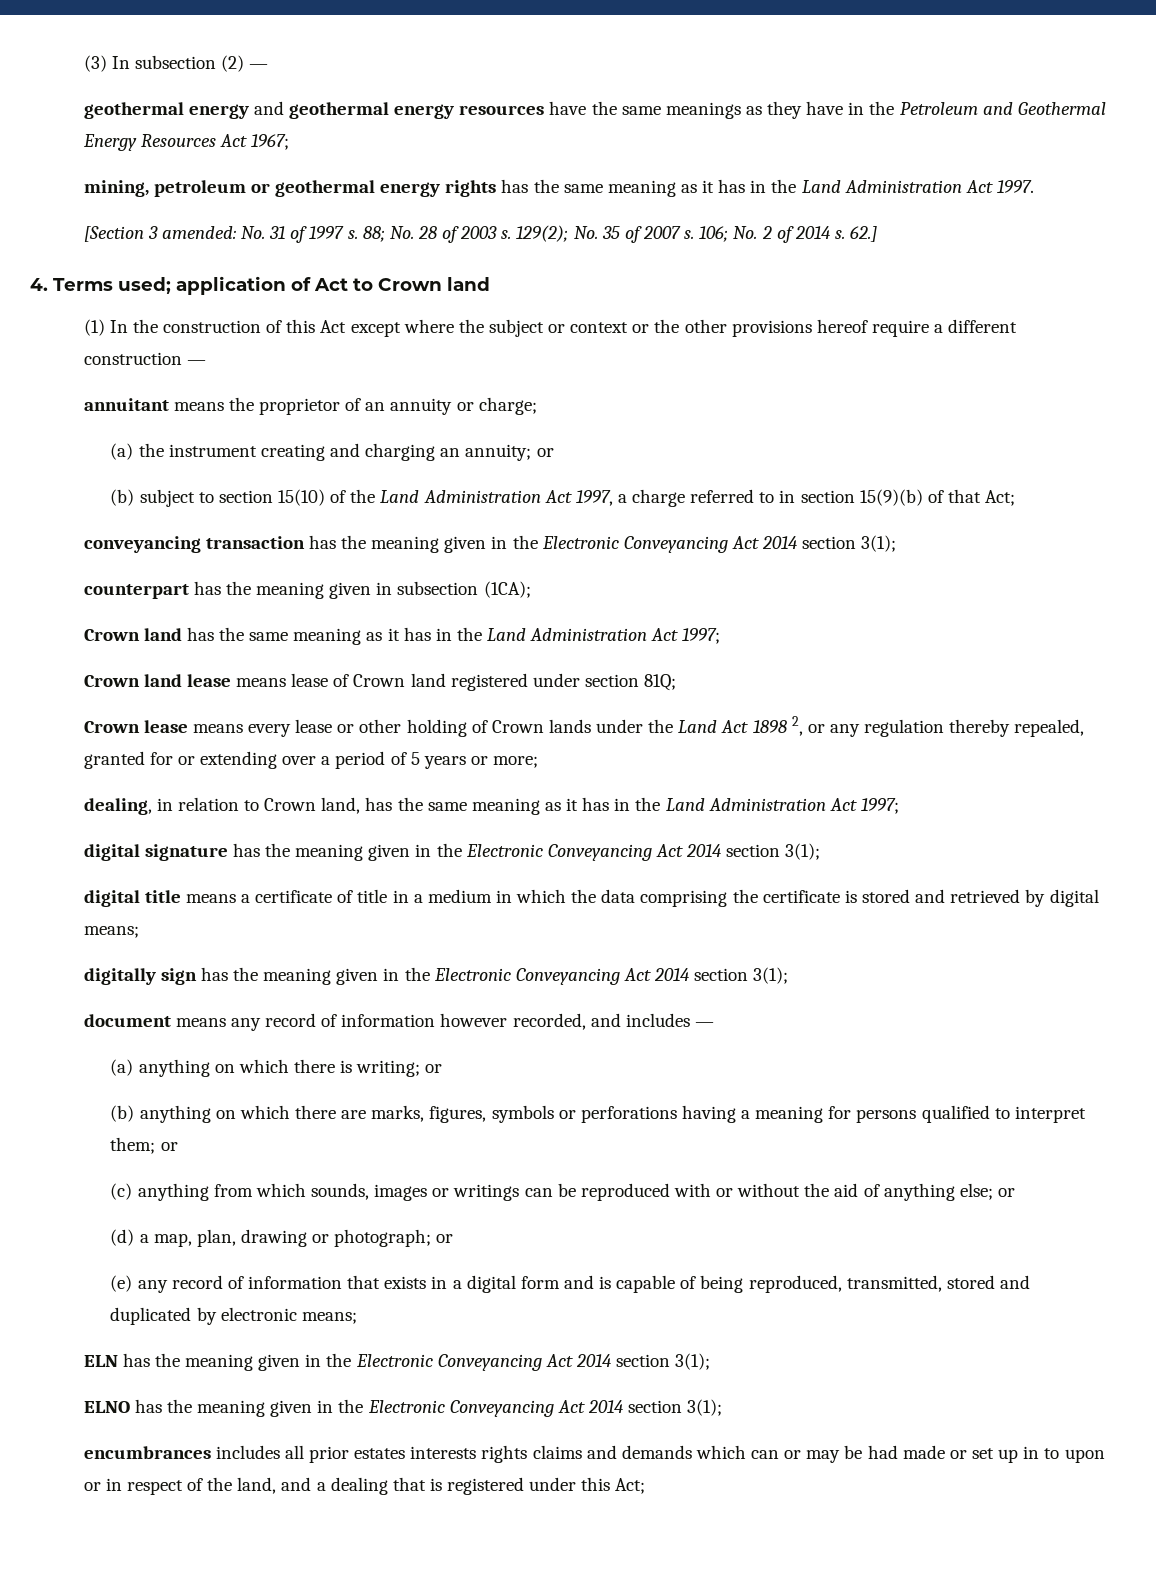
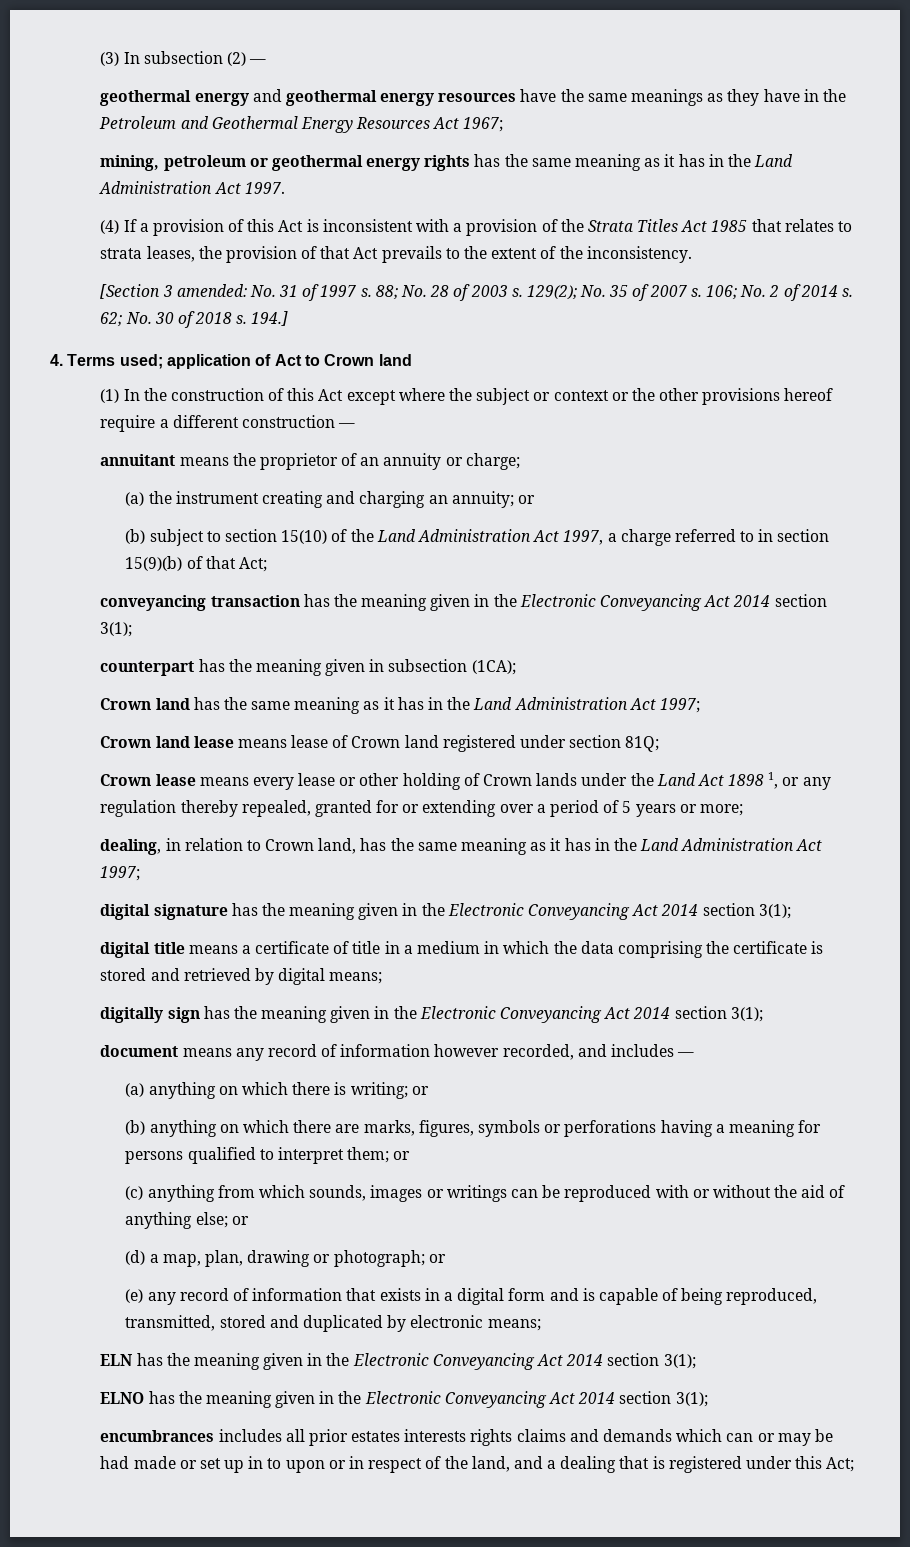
(1034, 186) none -> [100,219,853,236] [100,246,692,263] // (4) If a provision of this Act is inconsistent with a provision of the Strata Titles Act 1985 that relates to strata leases, the provision of that Act prevails to the extent of the inconsistency.
[850,226,878,242] 62.] -> [100,311,289,328] 62; No. 30 of 2018 s. 194.]
[791,716,803,736] 2, -> [768,772,779,789] 1,

